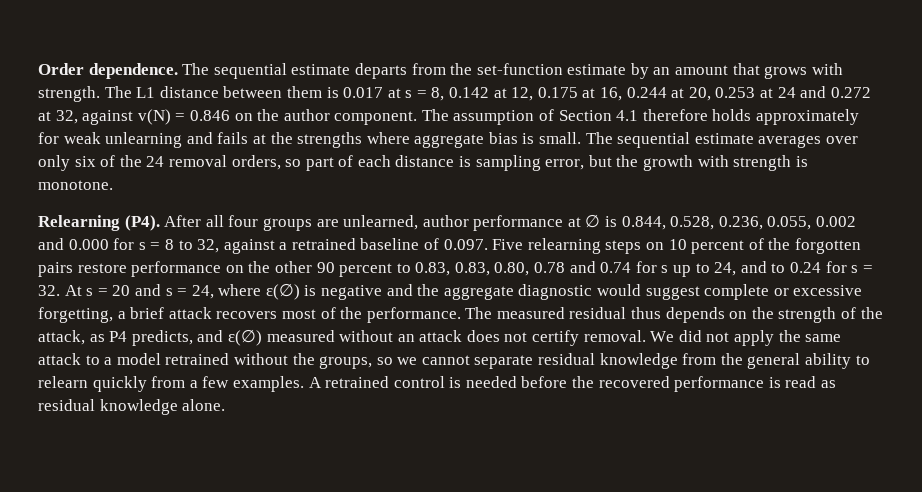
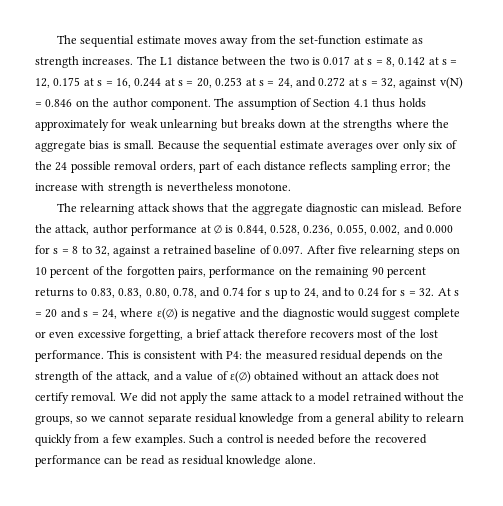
[38,63,407,79] Order dependence. The sequential estimate departs -> [56,35,249,47] The sequential estimate moves away
[630,63,843,79] [38,86,100,102] by an amount that grows with strength. -> [412,38,424,44] [35,56,134,68] as strength increases.
[286,86,322,98] them -> [269,56,309,65] the two
(507, 93) none -> [442,59,458,65] s =
(596, 93) none -> [97,80,113,86] s =
(685, 93) none -> [178,80,194,86] s =
[777,87,796,98] 24 -> [258,78,293,88] s = 24,
(51, 116) none -> [362,80,378,86] s =
[642,109,708,121] therefore -> [372,98,396,108] thus
[186,132,249,144] and fails -> [220,119,307,129] but breaks down
(410, 138) none -> [432,119,450,128] the
[585,132,613,144] The -> [157,140,220,150] Because the
(165, 161) none -> [70,161,111,173] possible
[285,159,302,167] so -> (196, 166) none
[459,155,694,171] is sampling error, but the growth -> [309,161,451,173] [35,183,78,191] reflects sampling error; the increase
(808, 161) none -> [166,182,233,191] nevertheless
[38,215,419,231] Relearning (P4). After all four groups are unlearned, -> [56,203,462,215] [35,224,90,235] The relearning attack shows that the aggregate diagnostic can mislead. Before the attack,
[816,216,857,227] 0.002 -> [370,225,401,235] 0.002,
[492,239,524,250] Five -> [306,245,357,254] After five
[38,262,127,277] pairs restore -> [177,267,206,278] pairs,
[274,261,312,273] other -> [315,267,369,278] remaining
(393, 270) none -> [35,288,74,297] returns
[534,262,566,273] 0.78 -> [172,287,197,298] 0.78,
[443,286,514,300] aggregate -> (280, 312) none
(789, 292) none -> [49,331,75,338] even
(212, 313) none -> [257,329,307,338] therefore
[366,307,493,323] performance. The -> [419,329,438,338] [35,350,263,362] lost performance. This is consistent with P4: the
[631,307,662,319] thus -> (362, 355) none
[89,329,335,346] as P4 predicts, and ε(∅) measured -> [153,371,300,383] and a value of ε(∅) obtained
[720,353,743,365] the -> [326,416,332,422] a
[308,376,390,388] A retrained -> [188,434,224,444] Such a
[768,377,781,388] is -> [104,455,138,465] can be

